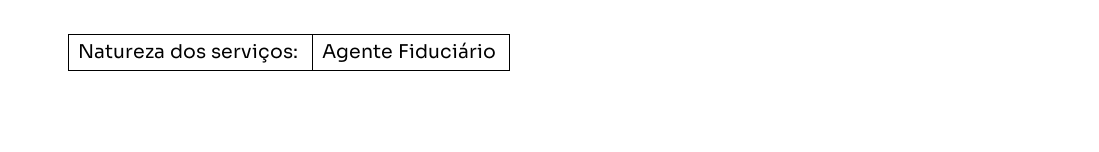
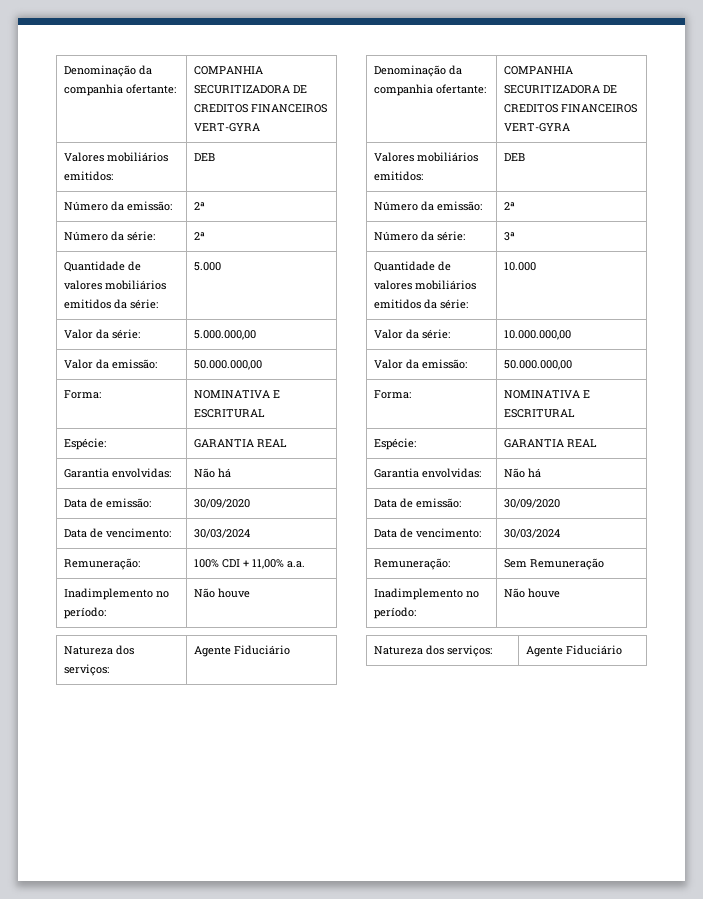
[78,43,299,63] [322,42,497,62] Natureza dos serviços: | Agente Fiduciário -> [63,65,152,77] [63,84,176,96] [193,66,263,75] [193,85,307,94] [193,104,327,113] [193,123,260,132] [63,152,168,162] [63,171,113,181] [193,153,215,161] [63,201,172,211] [193,202,205,210] [63,231,155,241] [193,232,205,240] [63,261,141,272] [63,280,166,290] [63,299,158,309] [193,262,221,271] [63,329,140,339] [193,330,256,340] [63,359,157,369] [193,360,262,370] [63,390,101,399] [193,390,280,399] [193,409,265,418] [63,438,106,450] [193,439,287,448] [63,468,171,478] [193,468,231,478] [63,498,151,508] [193,499,250,508] [63,528,171,538] [193,529,250,538] [63,558,140,570] [193,559,305,569] [63,588,169,600] [63,607,106,619] [193,588,250,598] [63,645,134,655] [63,664,109,676] [193,645,290,657] [373,65,462,77] [373,84,486,96] [503,66,573,75] [503,85,617,94] [503,104,637,113] [503,123,570,132] [373,152,478,162] [373,171,423,181] [503,153,525,161] [373,201,482,211] [503,202,515,210] [373,231,465,241] [503,232,515,241] [373,261,451,272] [373,280,476,290] [373,299,468,309] [503,262,536,271] [373,329,450,339] [503,330,571,340] [373,359,467,369] [503,360,572,370] [373,390,411,399] [503,390,590,399] [503,409,575,418] [373,438,416,450] [503,439,597,448] [373,468,481,478] [503,468,541,478] [373,498,461,508] [503,499,560,508] [373,528,481,538] [503,529,560,538] [373,558,450,570] [503,558,604,570] [373,588,479,600] [373,607,416,619] [503,588,560,598] [373,645,492,657] [525,645,622,657] Denominação da companhia ofertante: | COMPANHIA SECURITIZADORA DE CREDITOS FINANCEIROS VERT-GYRA // Valores mobiliários emitidos: | DEB // Número da emissão: | 2ª // Número da série: | 2ª // Quantidade de valores mobiliários emitidos da série: | 5.000 // Valor da série: | 5.000.000,00 // Valor da emissão: | 50.000.000,00 // Forma: | NOMINATIVA E ESCRITURAL // Espécie: | GARANTIA REAL // Garantia envolvidas: | Não há // Data de emissão: | 30/09/2020 // Data de vencimento: | 30/03/2024 // Remuneração: | 100% CDI + 11,00% a.a. // Inadimplemento no período: | Não houve // Natureza dos serviços: | Agente Fiduciário // Denominação da companhia ofertante: | COMPANHIA SECURITIZADORA DE CREDITOS FINANCEIROS VERT-GYRA // Valores mobiliários emitidos: | DEB // Número da emissão: | 2ª // Número da série: | 3ª // Quantidade de valores mobiliários emitidos da série: | 10.000 // Valor da série: | 10.000.000,00 // Valor da emissão: | 50.000.000,00 // Forma: | NOMINATIVA E ESCRITURAL // Espécie: | GARANTIA REAL // Garantia envolvidas: | Não há // Data de emissão: | 30/09/2020 // Data de vencimento: | 30/03/2024 // Remuneração: | Sem Remuneração // Inadimplemento no período: | Não houve // Natureza dos serviços: | Agente Fiduciário

